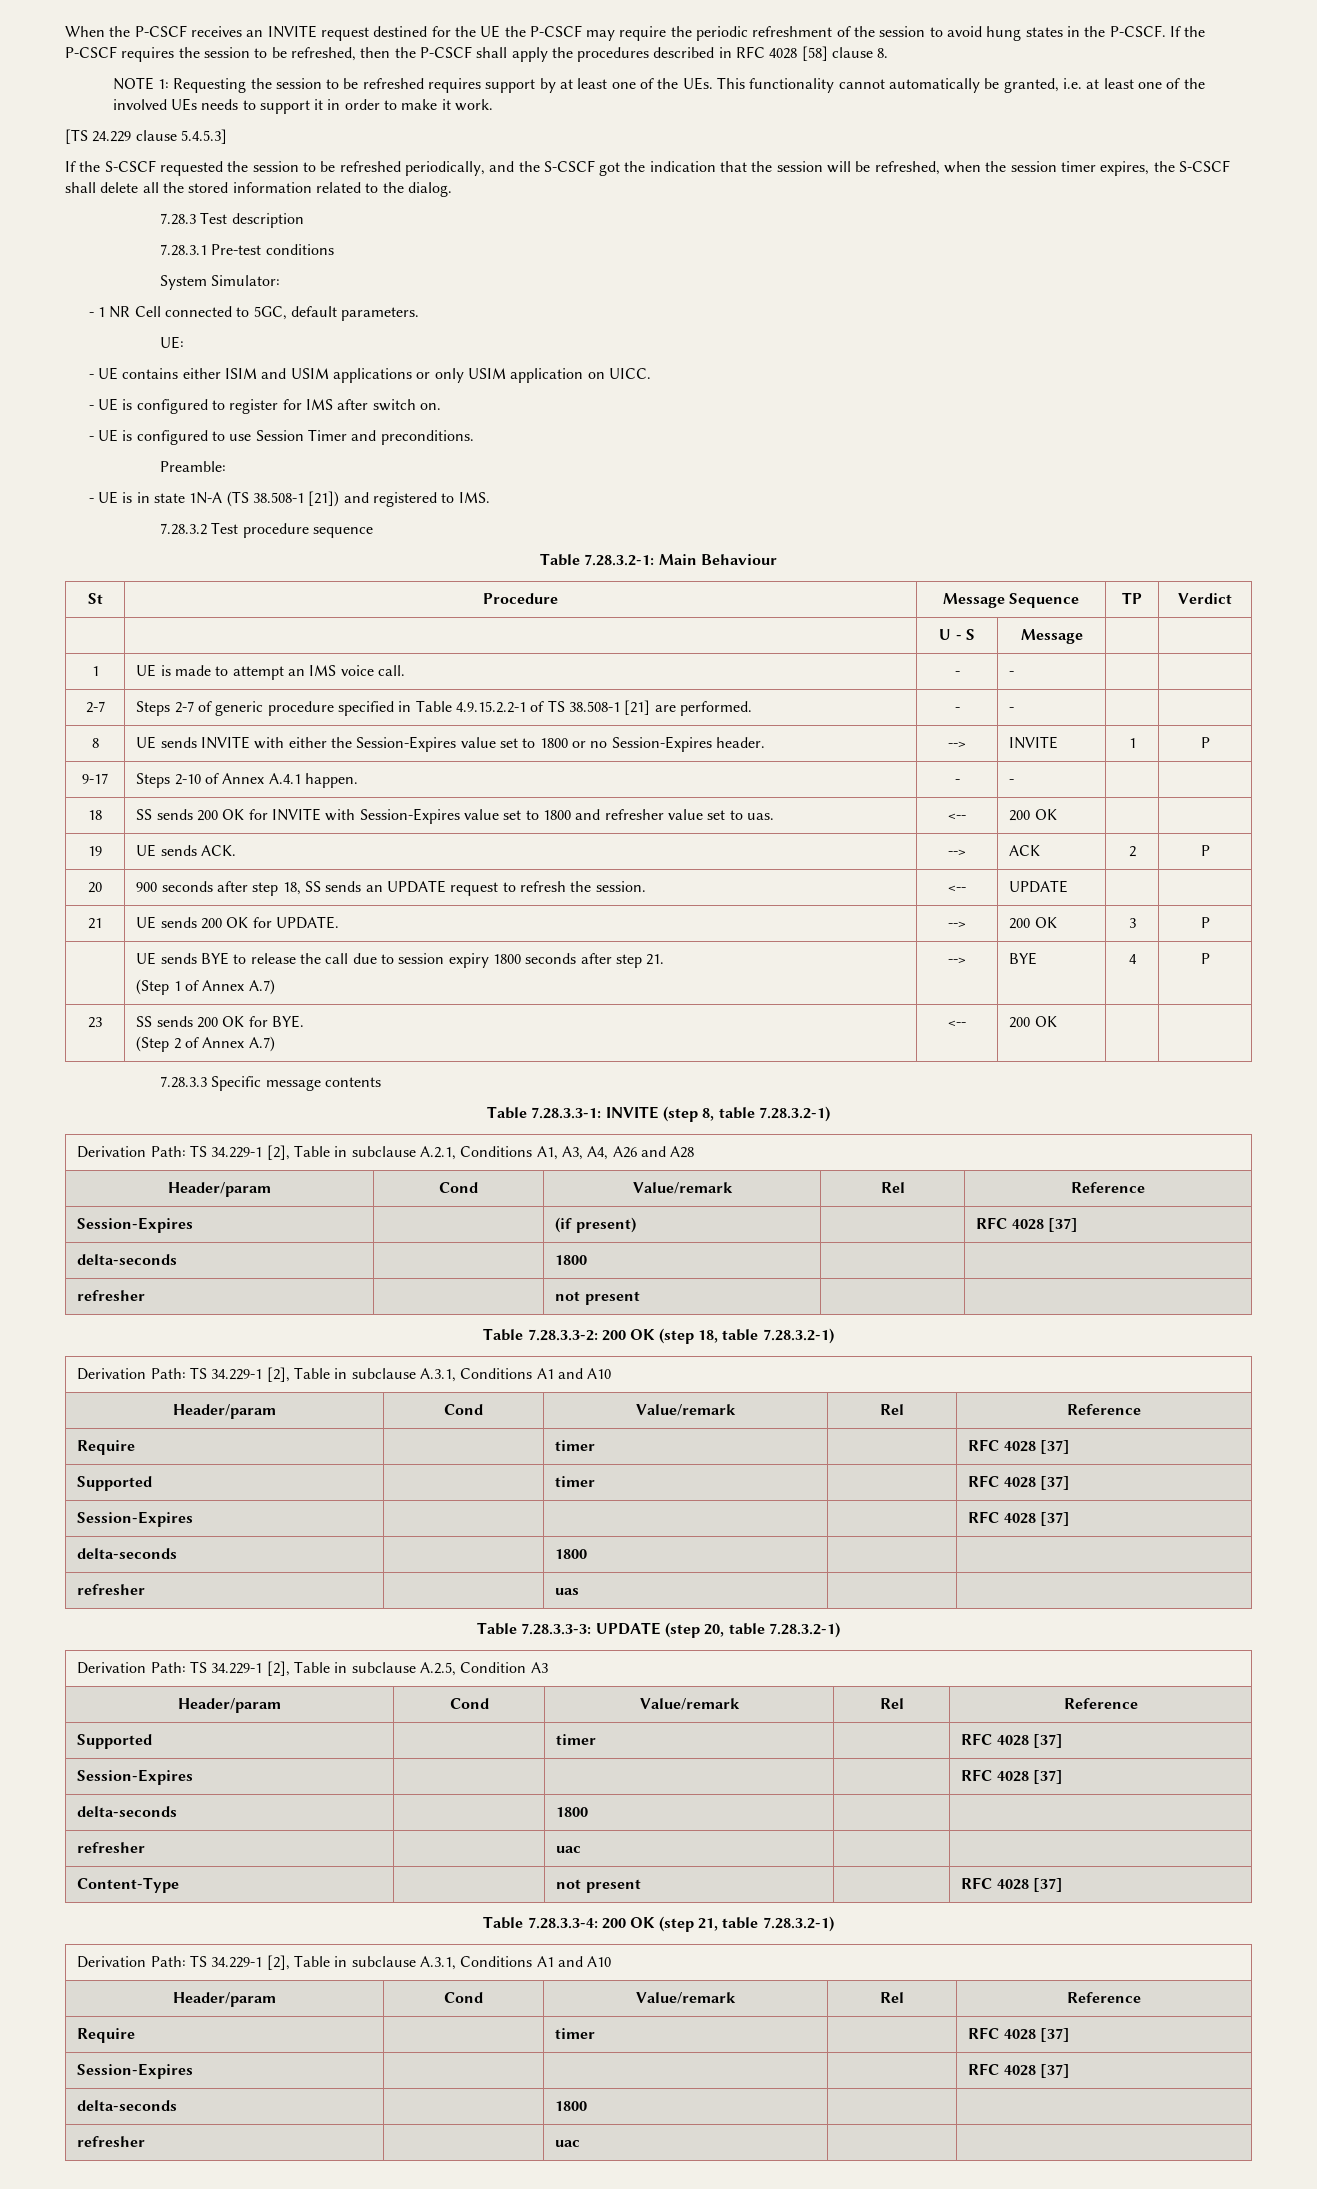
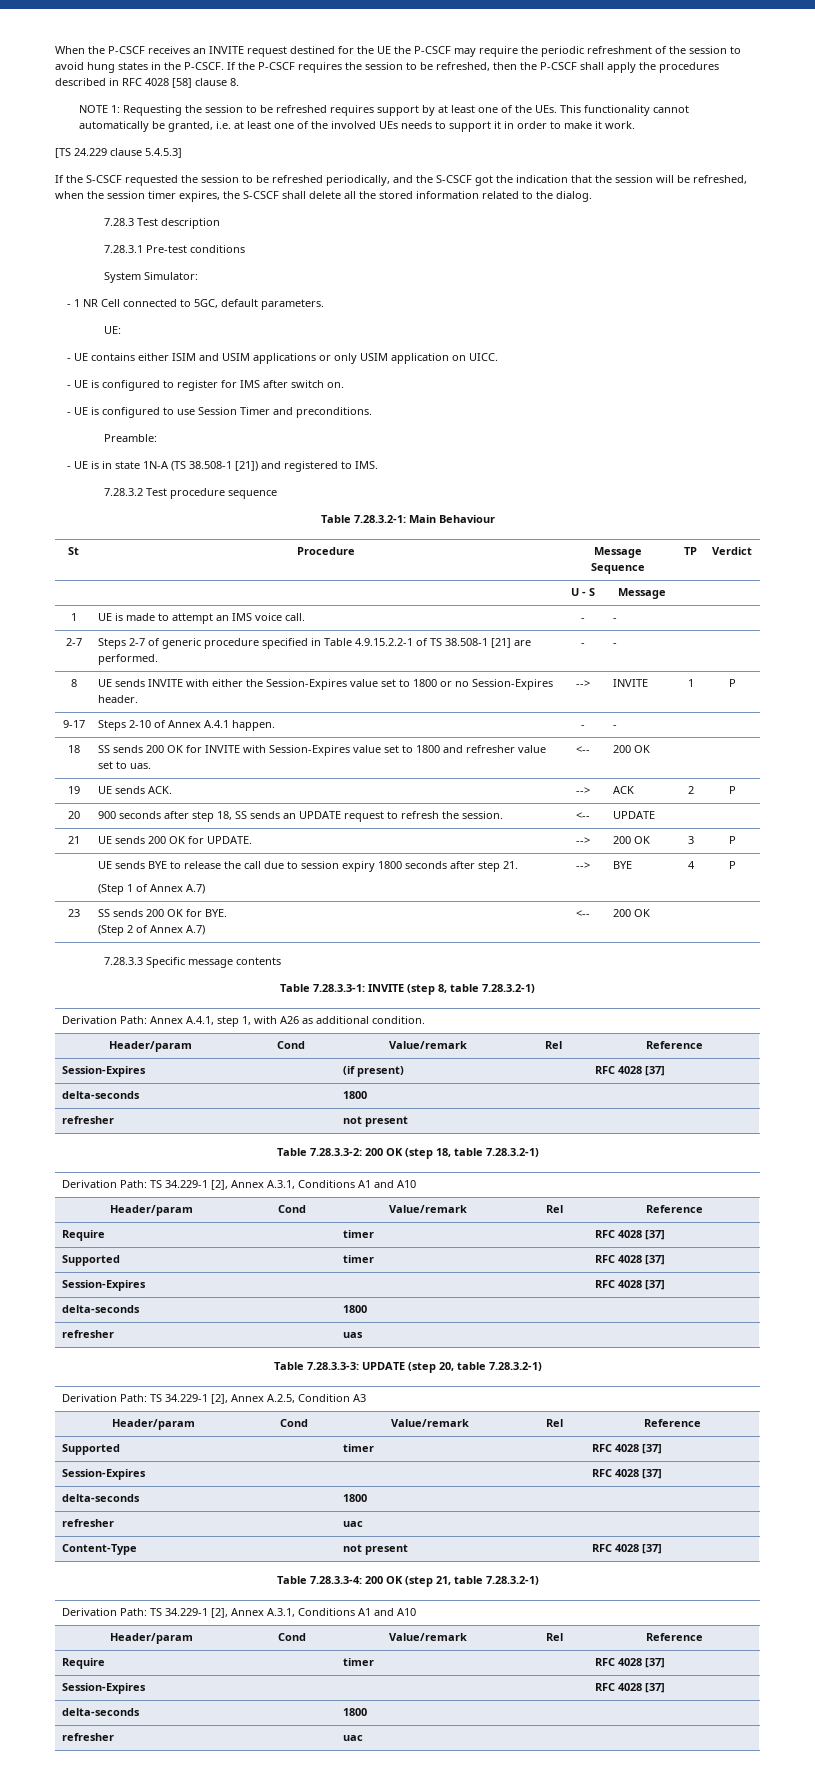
[190,1145,695,1160] TS 34.229-1 [2], Table in subclause A.2.1, Conditions A1, A3, A4, A26 and A28 -> [149,1016,425,1027] Annex A.4.1, step 1, with A26 as additional condition.
[294,1367,416,1379] Table in subclause -> [230,1180,264,1188] Annex
[294,1661,416,1673] Table in subclause -> [230,1394,264,1402] Annex
[294,1955,416,1967] Table in subclause -> [230,1608,264,1616] Annex

